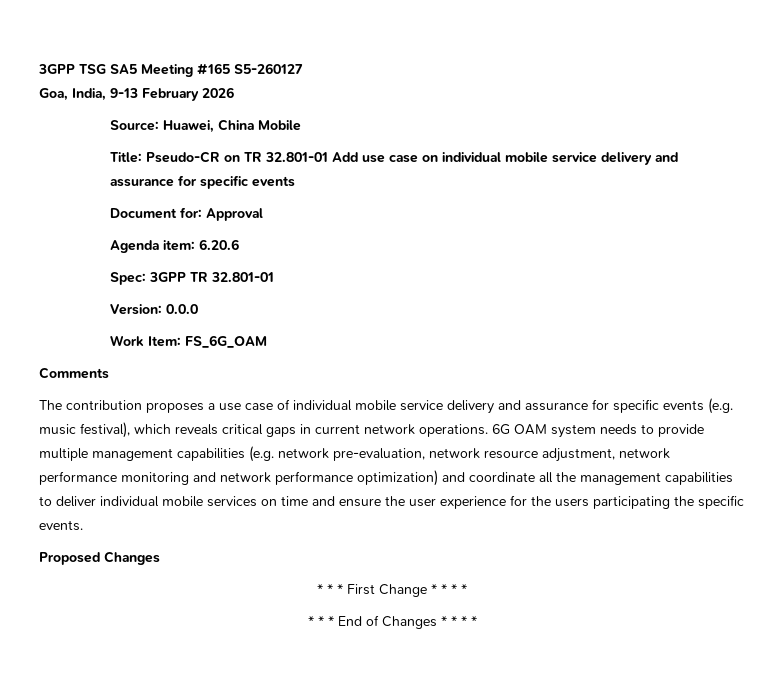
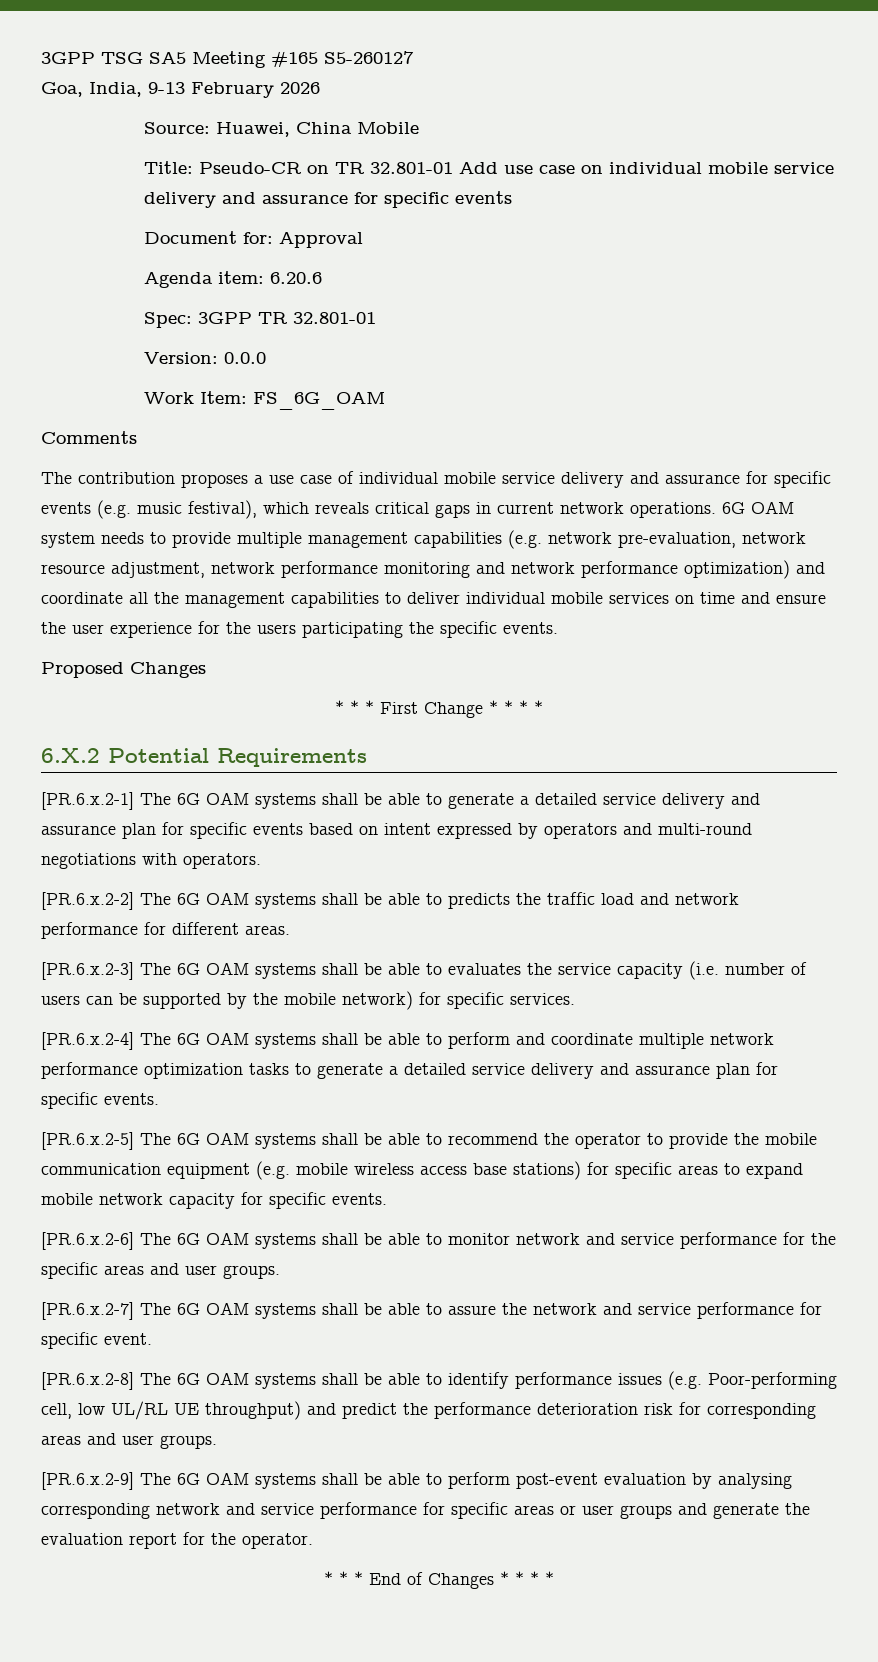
(467, 589) none -> [41,748,367,767] [41,792,760,810] [41,822,752,839] [41,853,261,869] [41,892,739,910] [41,922,290,939] [41,961,807,980] [41,991,575,1010] [41,1032,774,1050] [41,1062,778,1079] [41,1092,159,1109] [41,1132,817,1150] [41,1161,803,1180] [41,1192,387,1209] [41,1232,836,1250] [41,1262,280,1279] [41,1302,822,1320] [41,1332,152,1349] [41,1371,837,1390] [41,1401,816,1420] [41,1433,217,1449] [41,1472,792,1490] [41,1502,810,1519] [41,1532,313,1549] // 6.X.2 Potential Requirements // [PR.6.x.2-1] The 6G OAM systems shall be able to generate a detailed service delivery and assurance plan for specific events based on intent expressed by operators and multi-round negotiations with operators. // [PR.6.x.2-2] The 6G OAM systems shall be able to predicts the traffic load and network performance for different areas. // [PR.6.x.2-3] The 6G OAM systems shall be able to evaluates the service capacity (i.e. number of users can be supported by the mobile network) for specific services. // [PR.6.x.2-4] The 6G OAM systems shall be able to perform and coordinate multiple network performance optimization tasks to generate a detailed service delivery and assurance plan for specific events. // [PR.6.x.2-5] The 6G OAM systems shall be able to recommend the operator to provide the mobile communication equipment (e.g. mobile wireless access base stations) for specific areas to expand mobile network capacity for specific events. // [PR.6.x.2-6] The 6G OAM systems shall be able to monitor network and service performance for the specific areas and user groups. // [PR.6.x.2-7] The 6G OAM systems shall be able to assure the network and service performance for specific event. // [PR.6.x.2-8] The 6G OAM systems shall be able to identify performance issues (e.g. Poor-performing cell, low UL/RL UE throughput) and predict the performance deterioration risk for corresponding areas and user groups. // [PR.6.x.2-9] The 6G OAM systems shall be able to perform post-event evaluation by analysing corresponding network and service performance for specific areas or user groups and generate the evaluation report for the operator.

